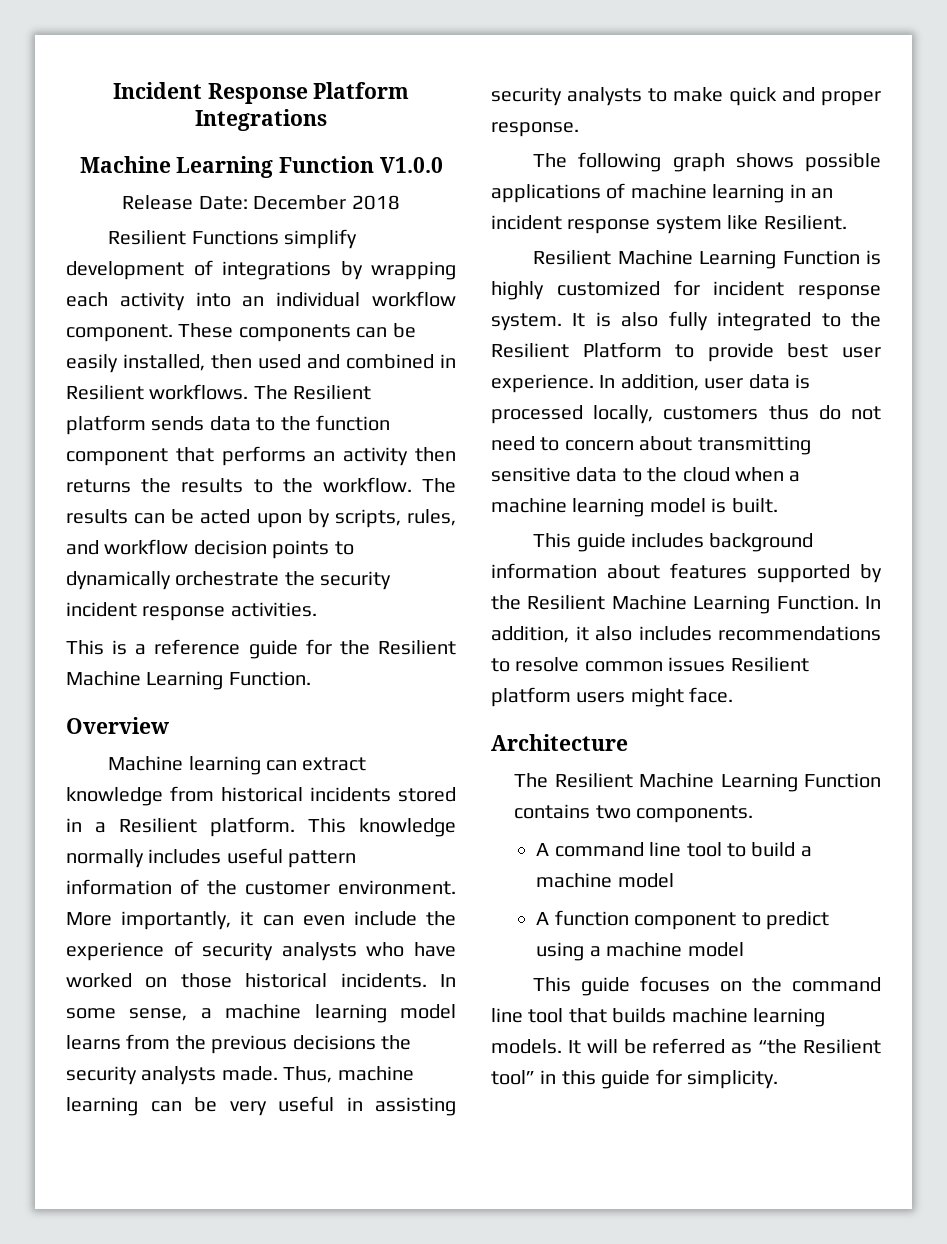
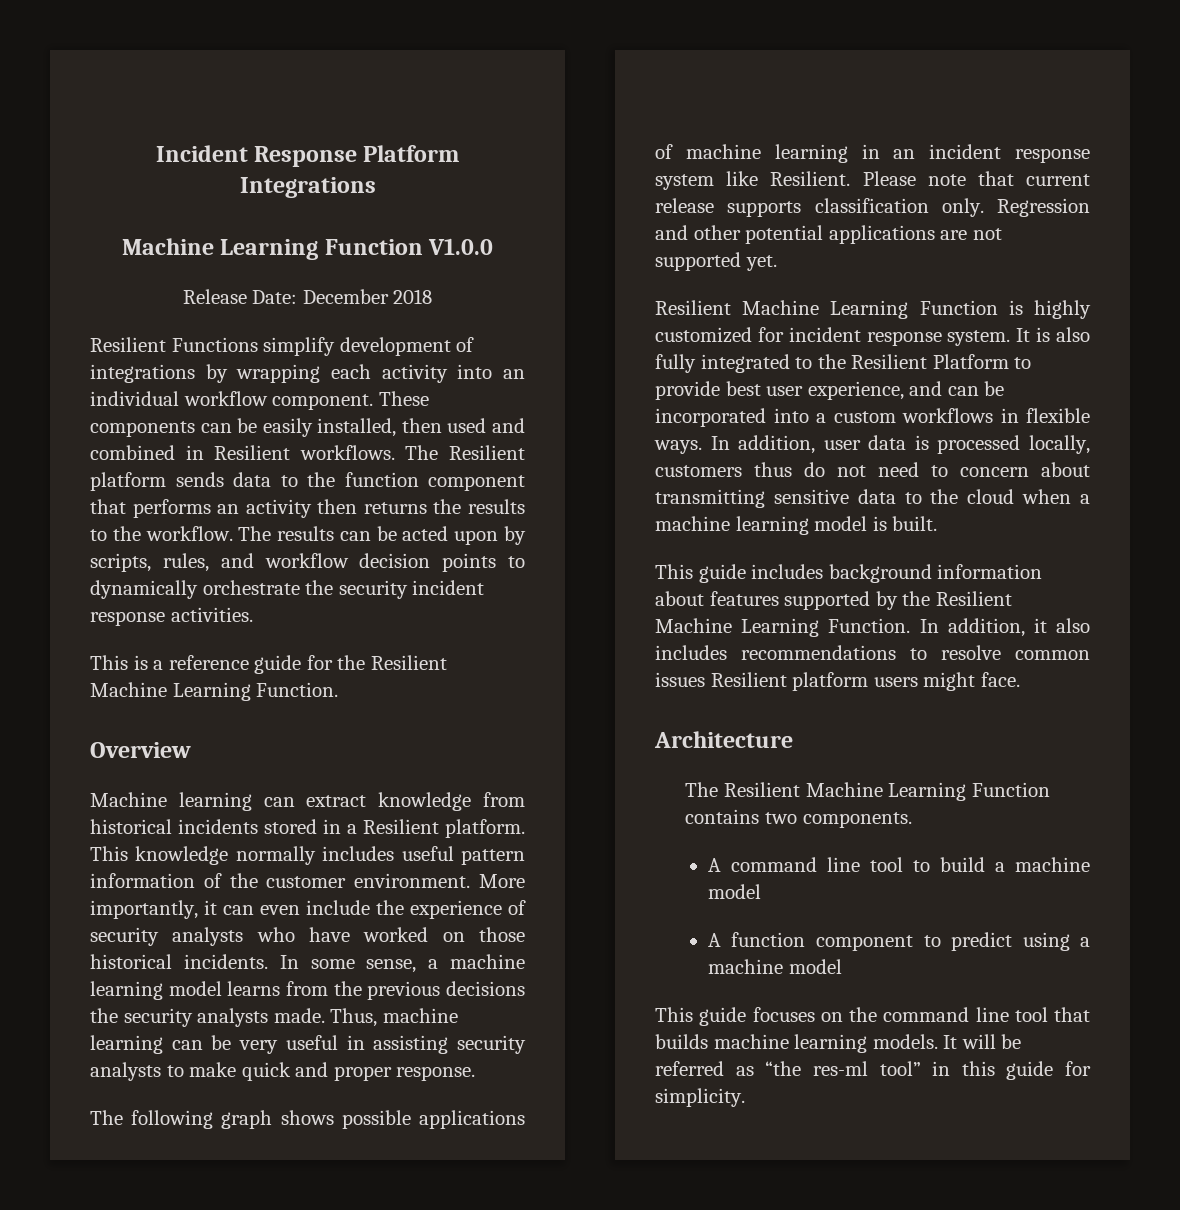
(847, 222) none -> [862,171,1090,186] [655,198,1090,217] [655,225,1002,244] [655,252,777,271] Please note that current release supports classification only. Regression and other potential applications are not supported yet.
[491,374,594,393] experience. -> [807,381,1005,400] [655,408,1090,427] [654,440,702,454] experience, and can be incorporated into a custom workflows in flexible ways.
[803,1039,881,1054] Resilient -> [812,1061,868,1076] res-ml

